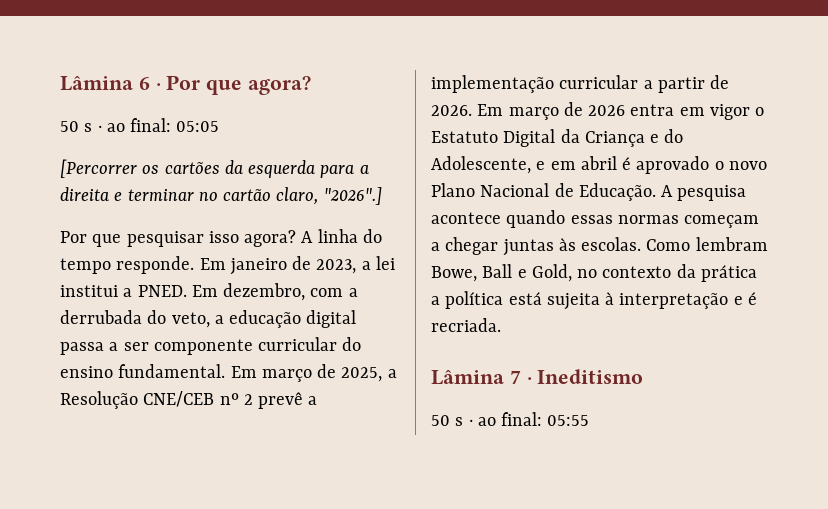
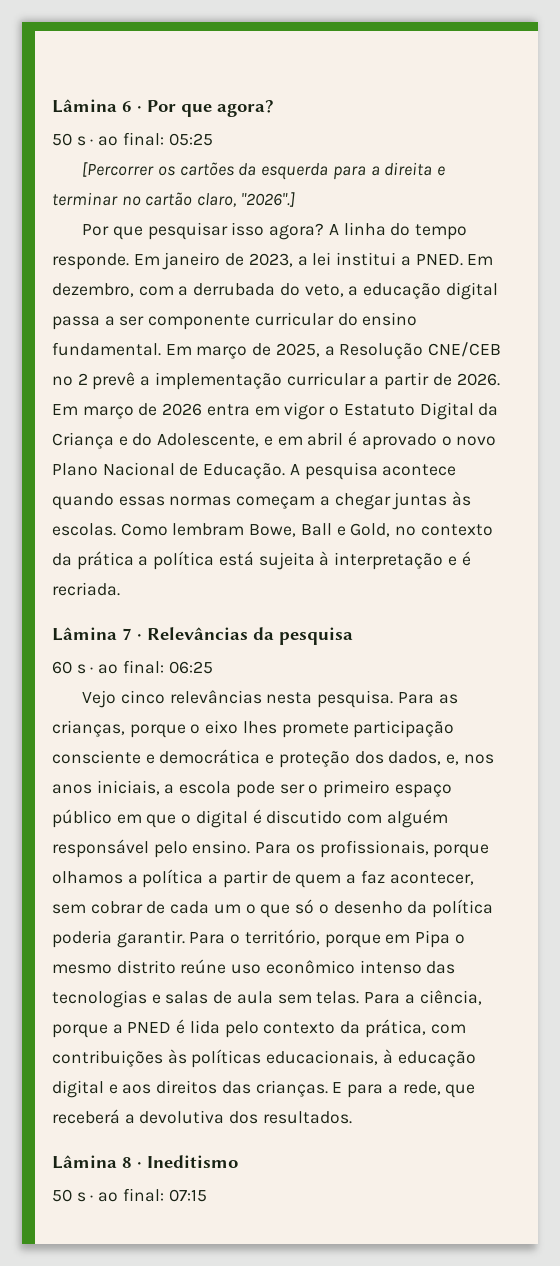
[176,121,220,132] 05:05 -> [168,133,213,146] 05:25
(532, 380) none -> [147,627,353,645] [52,660,213,674] [82,690,458,708] [52,720,455,738] [52,749,494,768] [52,780,452,798] [52,809,448,828] [52,839,490,858] [52,869,474,888] [52,899,493,918] [52,929,465,948] [52,959,456,974] [52,990,482,1008] [52,1019,466,1038] [52,1049,476,1068] [52,1080,476,1098] [52,1109,352,1124] [52,1155,142,1169] Relevâncias da pesquisa // 60 s · ao final: 06:25 // Vejo cinco relevâncias nesta pesquisa. Para as crianças, porque o eixo lhes promete participação consciente e democrática e proteção dos dados, e, nos anos iniciais, a escola pode ser o primeiro espaço público em que o digital é discutido com alguém responsável pelo ensino. Para os profissionais, porque olhamos a política a partir de quem a faz acontecer, sem cobrar de cada um o que só o desenho da política poderia garantir. Para o território, porque em Pipa o mesmo distrito reúne uso econômico intenso das tecnologias e salas de aula sem telas. Para a ciência, porque a PNED é lida pelo contexto da prática, com contribuições às políticas educacionais, à educação digital e aos direitos das crianças. E para a rede, que receberá a devolutiva dos resultados. // Lâmina 8 ·
[547,415,590,426] 05:55 -> [168,1189,207,1202] 07:15

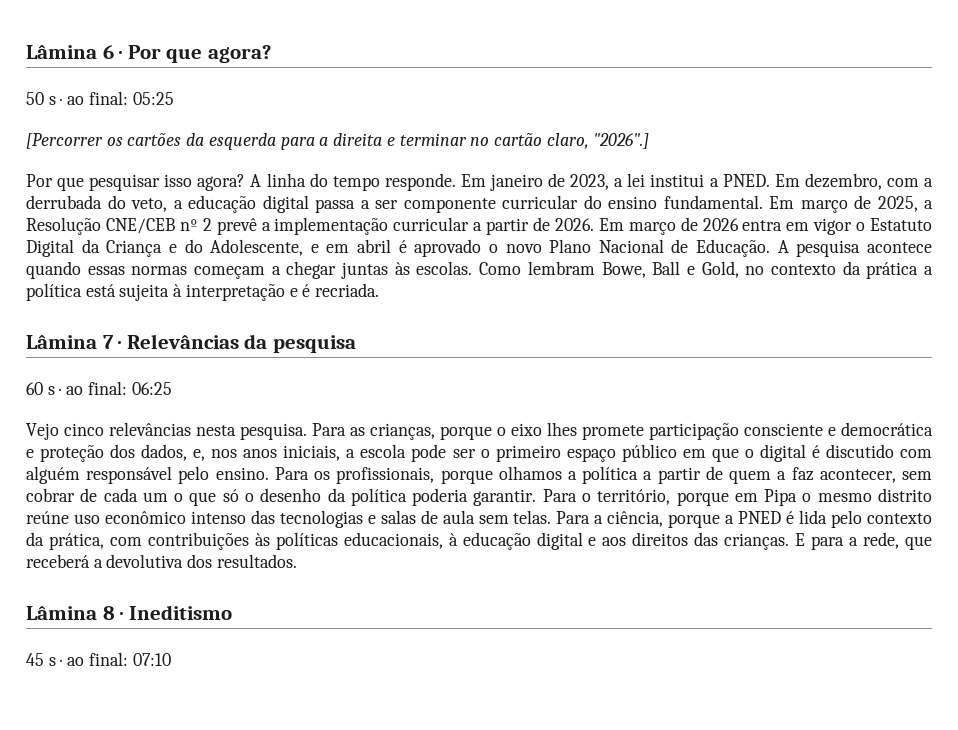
[52,1188,207,1202] 50 s · ao final: 07:15 -> [26,652,171,666] 45 s · ao final: 07:10

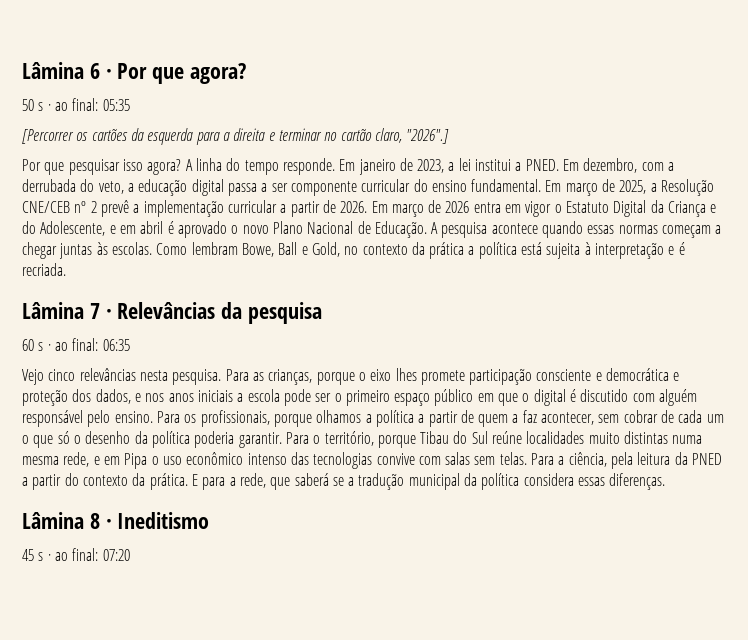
[132,92,174,105] 05:25 -> [102,99,130,111] 05:35
[131,382,172,395] 06:25 -> [102,339,130,351] 06:35
[193,449,206,461] e, -> [134,393,141,402] e
[283,445,341,461] iniciais, -> [197,390,233,402] iniciais
[734,488,933,506] [26,511,69,524] em Pipa o mesmo distrito reúne -> [420,431,703,444] [22,452,159,469] Tibau do Sul reúne localidades muito distintas numa mesma rede, e em Pipa o
[367,510,475,524] e salas de aula -> [376,452,471,465] convive com salas
[668,510,933,528] [26,532,790,550] porque a PNED é lida pelo contexto da prática, com contribuições às políticas educacionais, à educação digital e aos direitos das crianças. -> [611,452,723,469] [22,473,188,490] pela leitura da PNED a partir do contexto da prática.
[26,554,297,568] receberá a devolutiva dos resultados. -> [294,473,666,490] saberá se a tradução municipal da política considera essas diferenças.
[132,653,171,666] 07:10 -> [102,549,130,561] 07:20

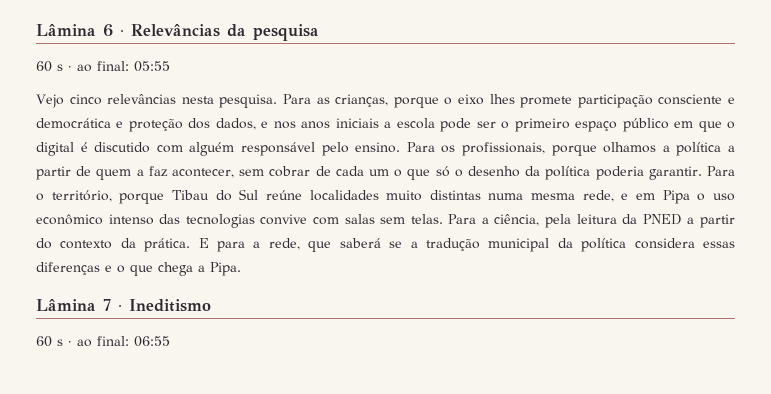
[117,63,247,84] [22,98,130,111] [22,128,450,145] [22,158,675,175] [22,179,715,196] [22,200,717,217] [22,221,722,238] [22,242,685,259] [22,263,66,276] [22,302,112,319] Por que agora? // 50 s · ao final: 05:35 // [Percorrer os cartões da esquerda para a direita e terminar no cartão claro, "2026".] // Por que pesquisar isso agora? A linha do tempo responde. Em janeiro de 2023, a lei institui a PNED. Em dezembro, com a derrubada do veto, a educação digital passa a ser componente curricular do ensino fundamental. Em março de 2025, a Resolução CNE/CEB nº 2 prevê a implementação curricular a partir de 2026. Em março de 2026 entra em vigor o Estatuto Digital da Criança e do Adolescente, e em abril é aprovado o novo Plano Nacional de Educação. A pesquisa acontece quando essas normas começam a chegar juntas às escolas. Como lembram Bowe, Ball e Gold, no contexto da prática a política está sujeita à interpretação e é recriada. // Lâmina 7 · -> (124, 33) none
[102,339,130,351] 06:35 -> [134,61,170,72] 05:55
[609,473,666,490] [22,512,100,529] diferenças. // Lâmina 8 -> [36,262,241,276] [36,299,111,311] diferenças e o que chega a Pipa. // Lâmina 7
[22,548,130,561] 45 s · ao final: 07:20 -> [36,336,170,347] 60 s · ao final: 06:55

